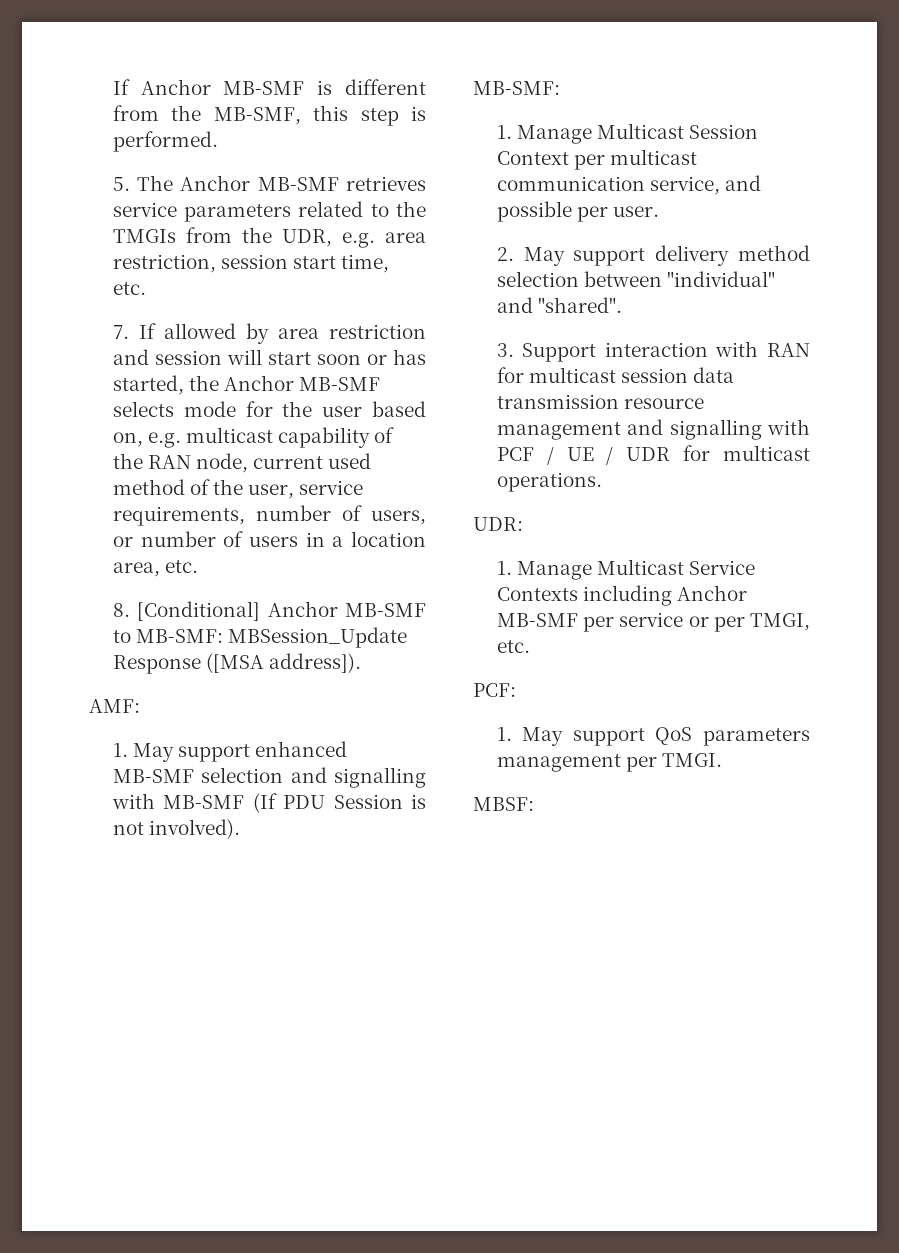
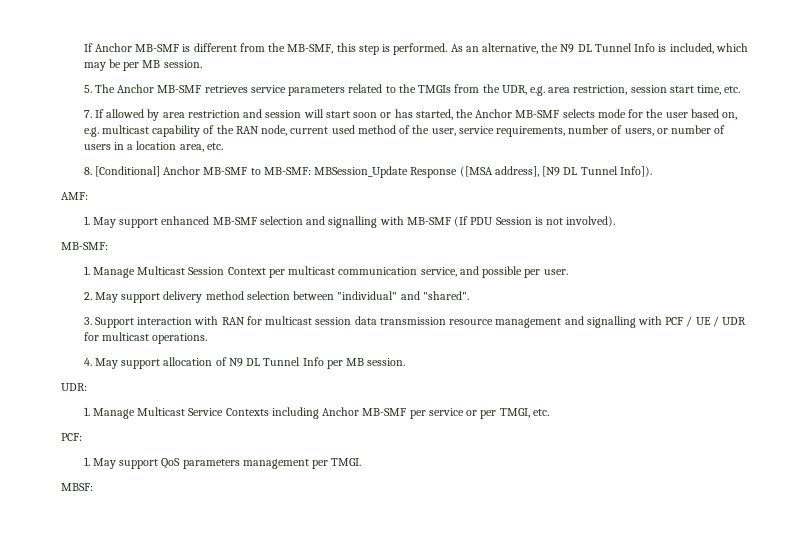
(218, 141) none -> [450,43,748,54] [83,59,202,71] As an alternative, the N9 DL Tunnel Info is included, which may be per MB session.
[269,653,362,673] address]). -> [494,166,652,177] address], [N9 DL Tunnel Info]).
(602, 482) none -> [83,357,406,369] // 4. May support allocation of N9 DL Tunnel Info per MB session.

